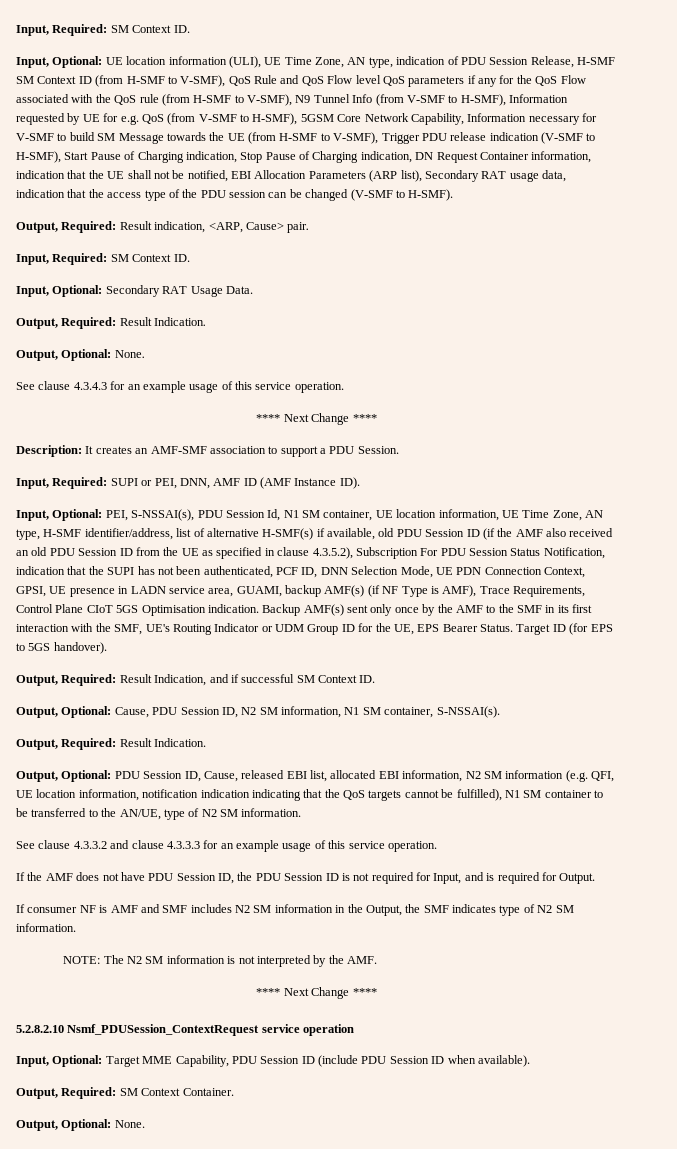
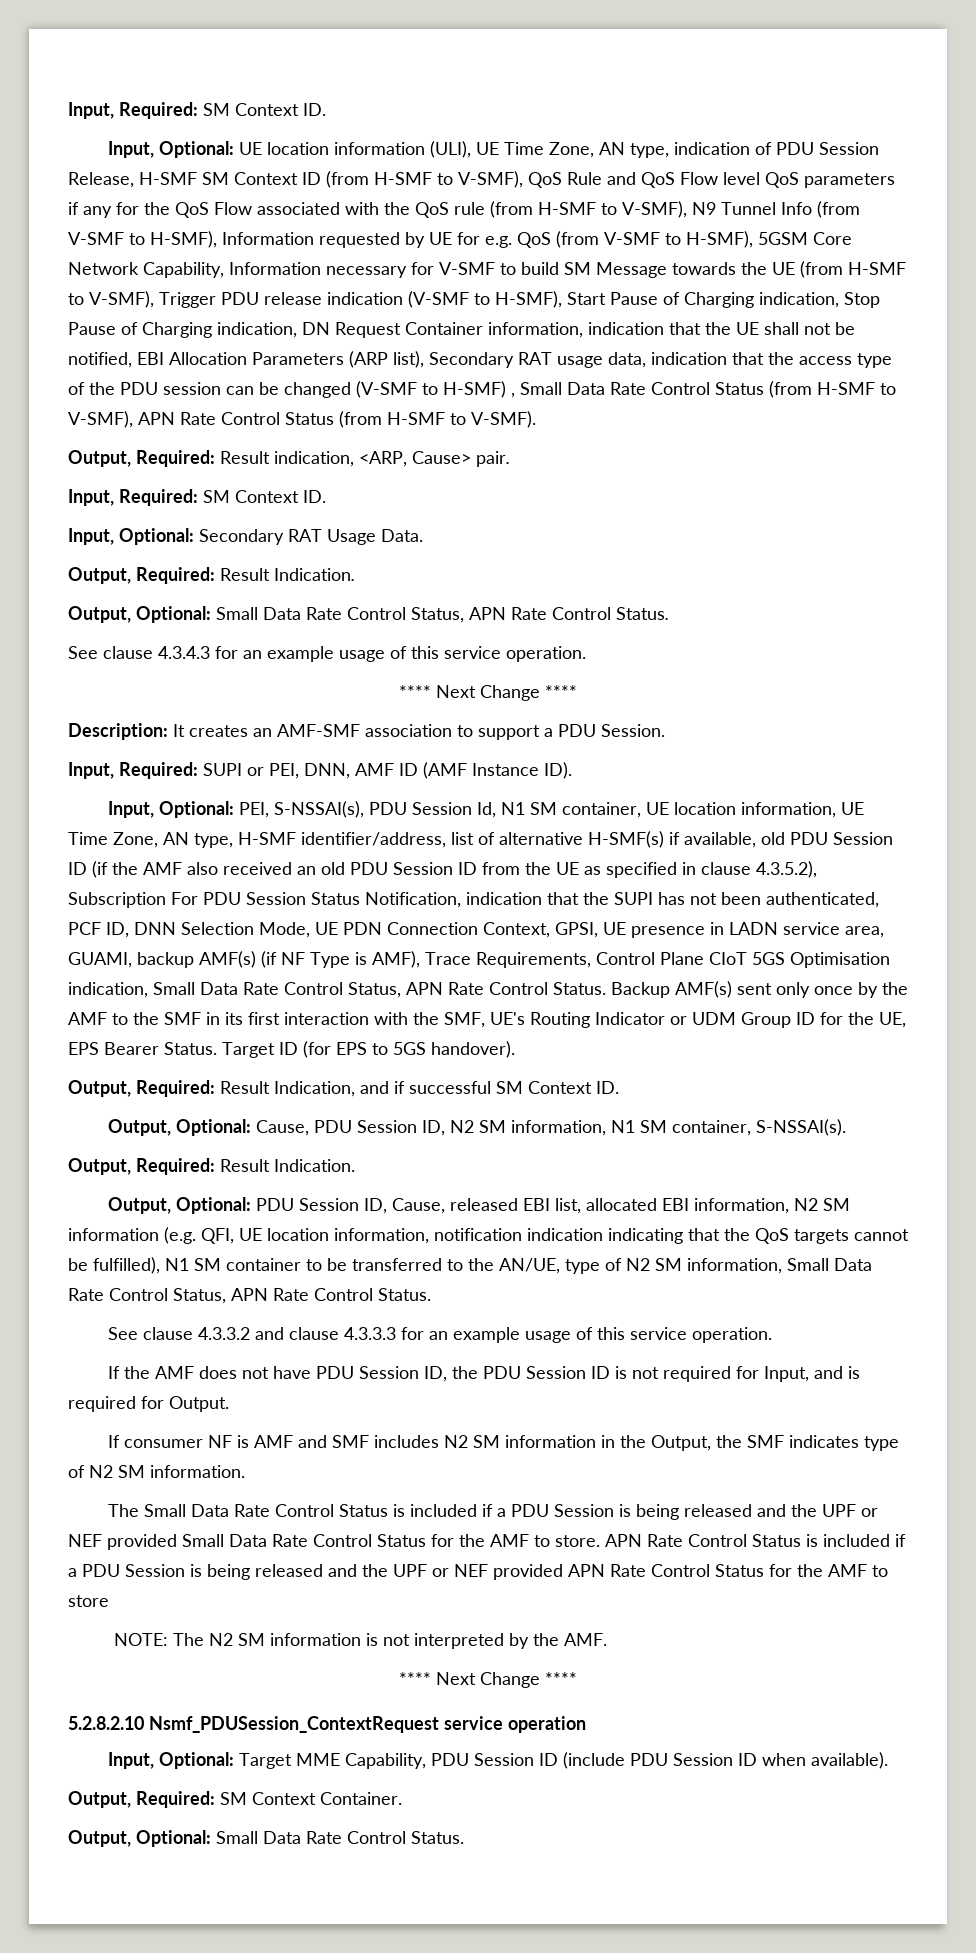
[408,189,454,201] H-SMF). -> [443,381,896,398] [68,411,536,428] H-SMF) , Small Data Rate Control Status (from H-SMF to V-SMF), APN Rate Control Status (from H-SMF to V-SMF).
[114,350,145,358] None. -> [216,607,669,623] Small Data Rate Control Status, APN Rate Control Status.
[207,604,259,613] indication. -> [68,982,606,998] indication, Small Data Rate Control Status, APN Rate Control Status.
[241,808,302,817] information. -> [687,1258,872,1274] [68,1288,431,1304] information, Small Data Rate Control Status, APN Rate Control Status.
(76, 927) none -> [107,1504,878,1520] [68,1534,906,1550] [68,1564,888,1580] [68,1595,109,1607] // The Small Data Rate Control Status is included if a PDU Session is being released and the UPF or NEF provided Small Data Rate Control Status for the AMF to store. APN Rate Control Status is included if a PDU Session is being released and the UPF or NEF provided APN Rate Control Status for the AMF to store
[114,1120,145,1128] None. -> [216,1831,464,1844] Small Data Rate Control Status.

